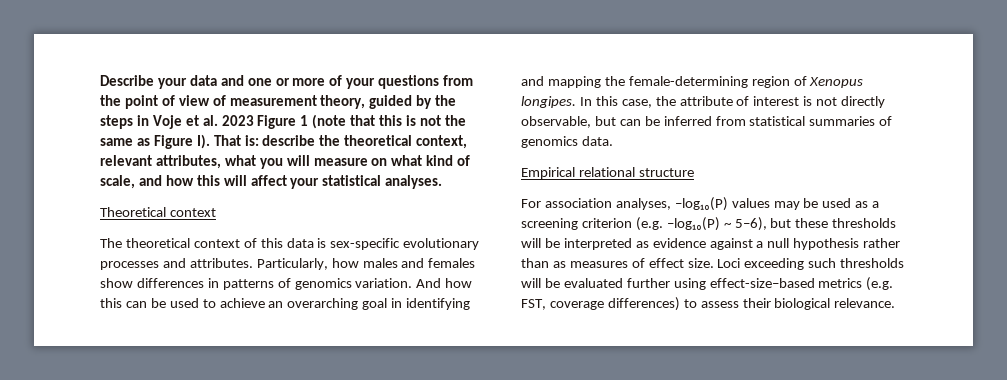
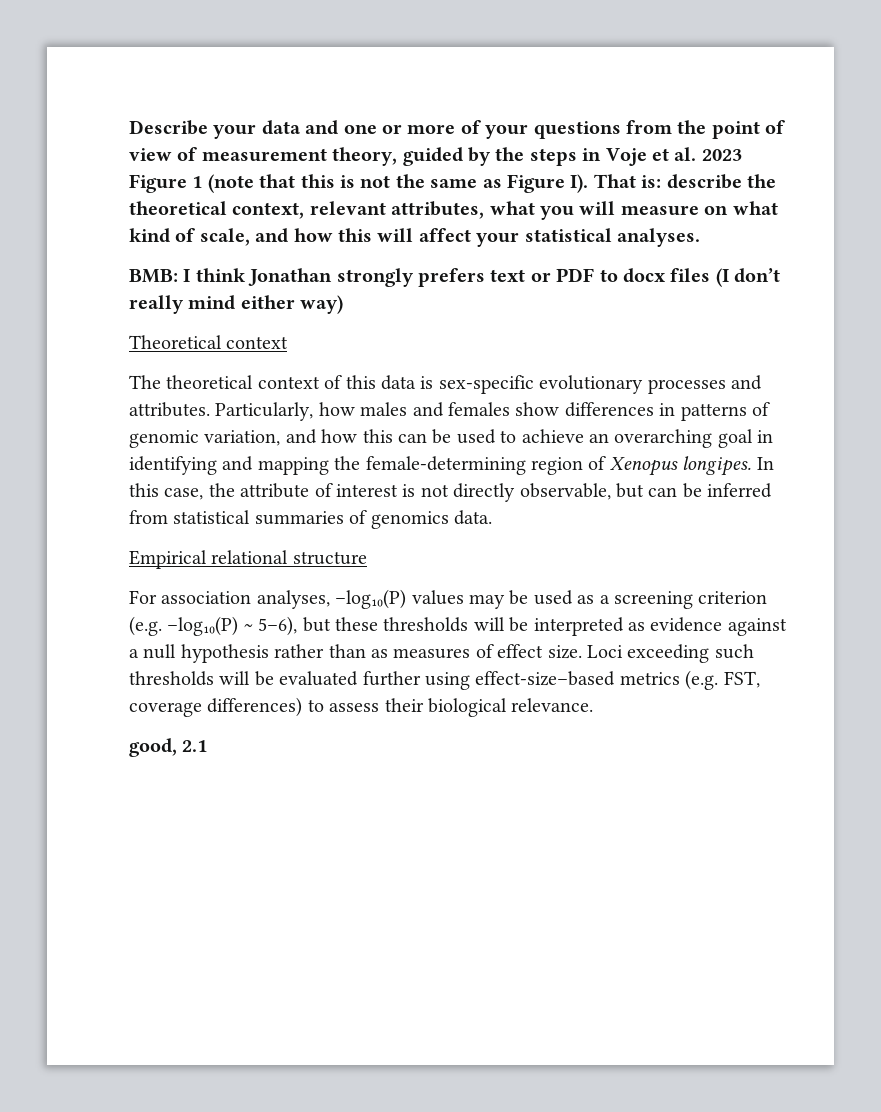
(443, 182) none -> [129,268,781,287] [129,295,344,314] // BMB: I think Jonathan strongly prefers text or PDF to docx files (I don’t really mind either way)
[294,278,442,290] genomics variation. And -> [129,429,317,448] genomic variation, and
(896, 303) none -> [129,738,208,757] // good, 2.1

